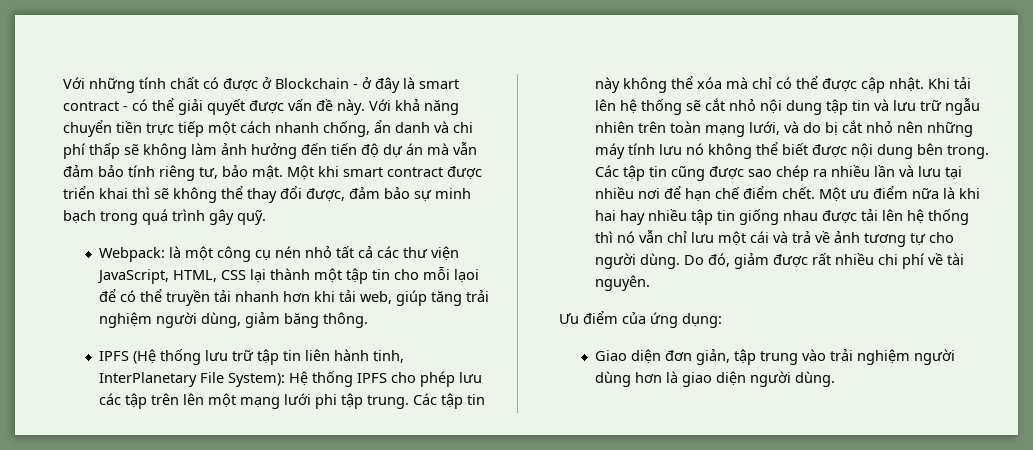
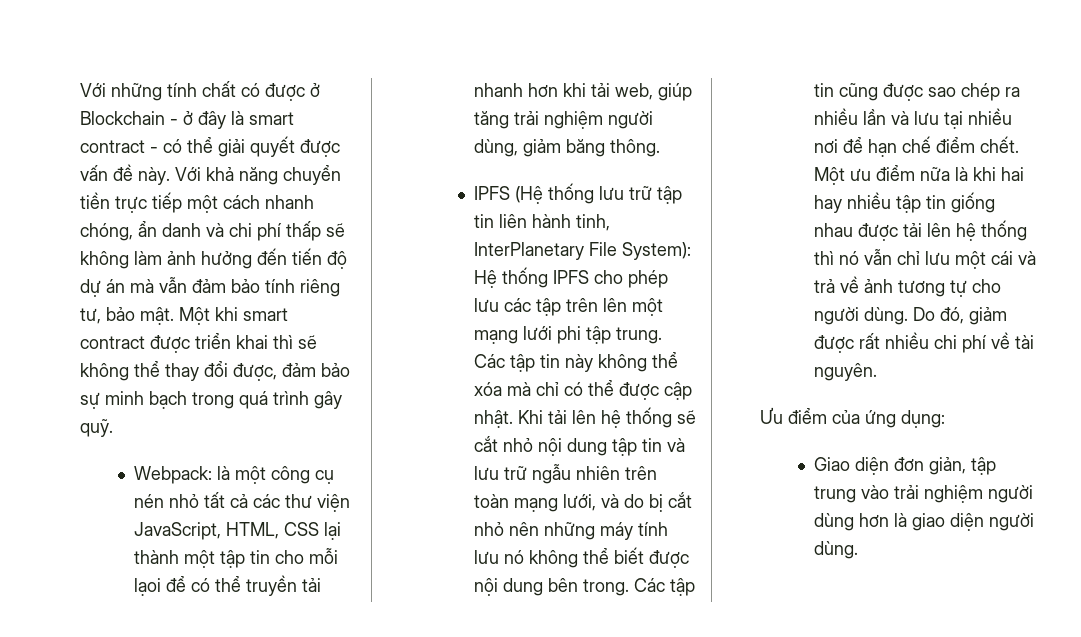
[322,121,370,137] chống, -> [79,223,133,241] chóng,

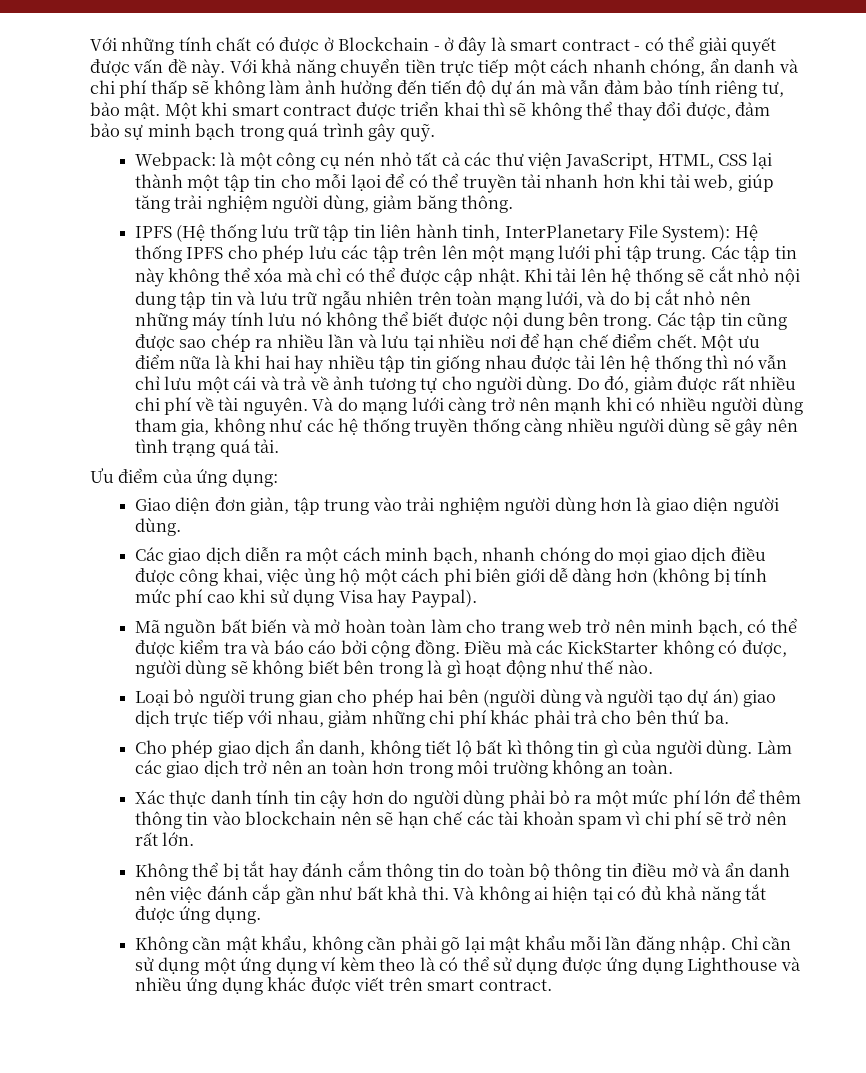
(877, 372) none -> [312,397,803,415] [134,418,798,437] [134,439,280,457] Và do mạng lưới càng trở nên mạnh khi có nhiều người dùng tham gia, không như các hệ thống truyền thống càng nhiều người dùng sẽ gây nên tình trạng quá tải.
(858, 550) none -> [134,547,766,565] [134,568,768,586] [134,589,477,608] [134,618,797,637] [134,639,787,658] [134,660,653,678] [134,689,777,707] [134,710,729,728] [134,739,792,758] [134,760,673,778] [134,789,802,809] [134,811,787,829] [134,832,195,846] [134,861,791,882] [134,884,767,904] [134,906,261,924] [134,935,792,954] [134,956,801,975] [134,977,552,995] // Các giao dịch diễn ra một cách minh bạch, nhanh chóng do mọi giao dịch điều được công khai, việc ủng hộ một cách phi biên giới dễ dàng hơn (không bị tính mức phí cao khi sử dụng Visa hay Paypal). // Mã nguồn bất biến và mở hoàn toàn làm cho trang web trở nên minh bạch, có thể được kiểm tra và báo cáo bởi cộng đồng. Điều mà các KickStarter không có được, người dùng sẽ không biết bên trong là gì hoạt động như thế nào. // Loại bỏ người trung gian cho phép hai bên (người dùng và người tạo dự án) giao dịch trực tiếp với nhau, giảm những chi phí khác phải trả cho bên thứ ba. // Cho phép giao dịch ẩn danh, không tiết lộ bất kì thông tin gì của người dùng. Làm các giao dịch trở nên an toàn hơn trong môi trường không an toàn. // Xác thực danh tính tin cậy hơn do người dùng phải bỏ ra một mức phí lớn để thêm thông tin vào blockchain nên sẽ hạn chế các tài khoản spam vì chi phí sẽ trở nên rất lớn. // Không thể bị tắt hay đánh cắm thông tin do toàn bộ thông tin điều mở và ẩn danh nên việc đánh cắp gần như bất khả thi. Và không ai hiện tại có đủ khả năng tắt được ứng dụng. // Không cần mật khẩu, không cần phải gõ lại mật khẩu mỗi lần đăng nhập. Chỉ cần sử dụng một ứng dụng ví kèm theo là có thể sử dụng được ứng dụng Lighthouse và nhiều ứng dụng khác được viết trên smart contract.

